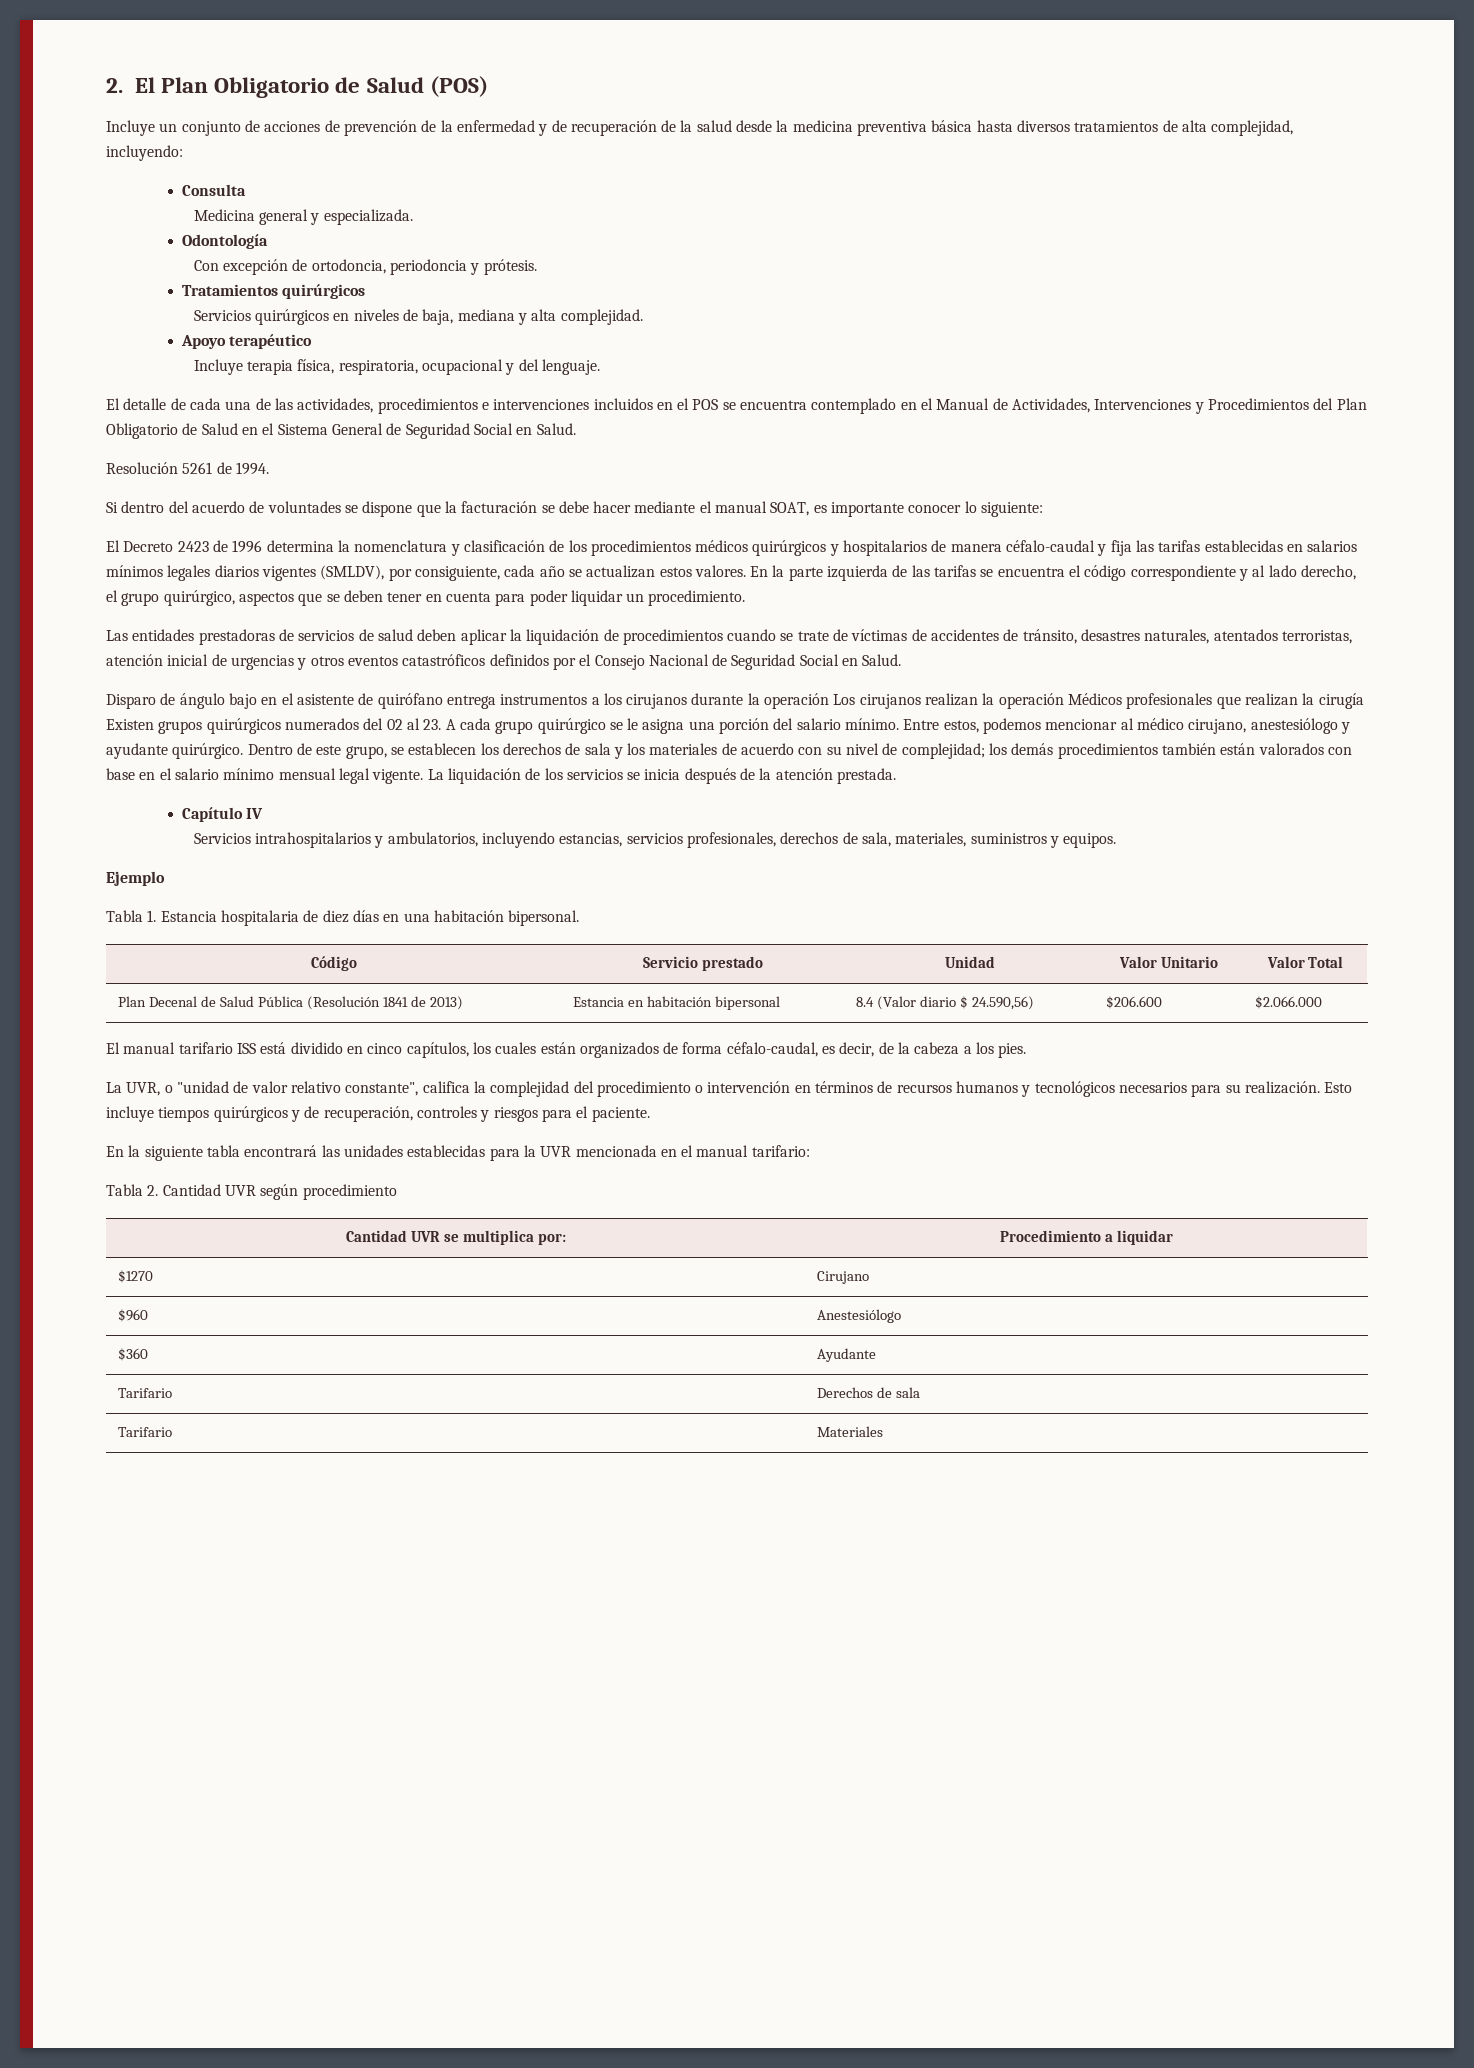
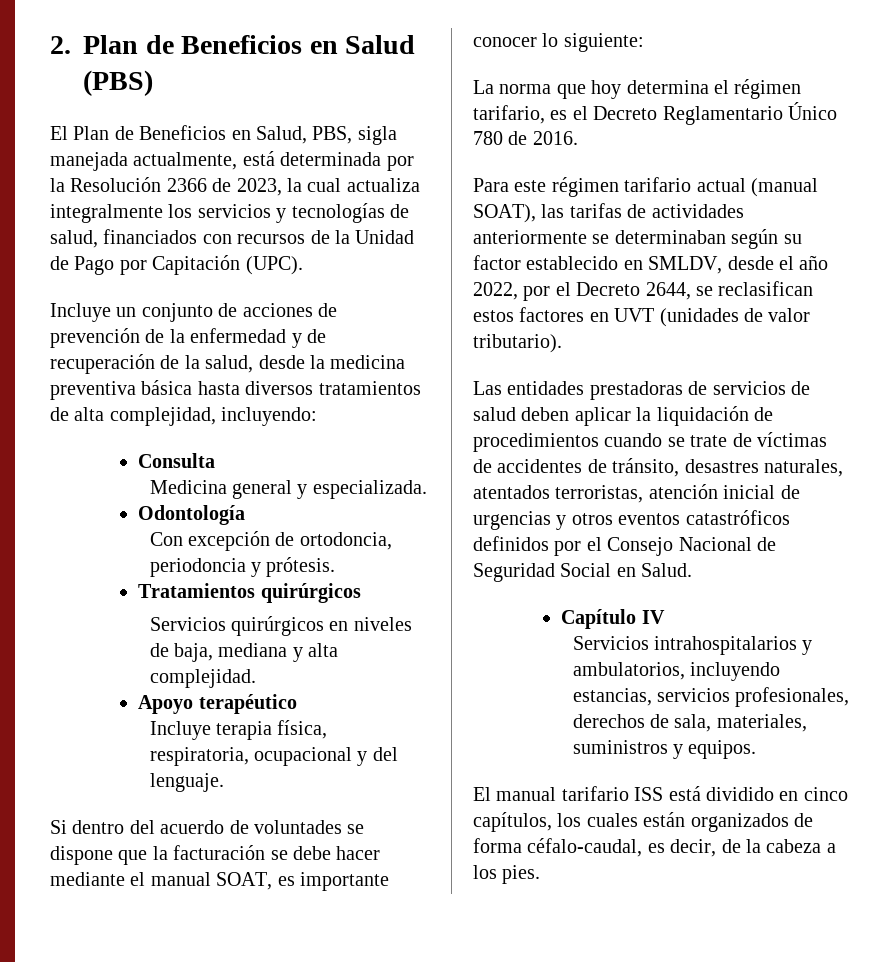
[106,76,488,98] 2. El Plan Obligatorio de Salud (POS) -> [50,35,416,54] [83,70,154,96] [50,125,397,145] [50,151,414,171] [50,177,420,196] [50,203,409,223] [50,229,415,248] [50,255,303,275] 2. Plan de Beneficios en Salud (PBS) // El Plan de Beneficios en Salud, PBS, sigla manejada actualmente, está determinada por la Resolución 2366 de 2023, la cual actualiza integralmente los servicios y tecnologías de salud, financiados con recursos de la Unidad de Pago por Capitación (UPC).
[696,120,732,132] salud -> [205,355,254,373] salud,
[106,398,1367,414] [106,423,576,439] [106,462,269,475] // El detalle de cada una de las actividades, procedimientos e intervenciones incluidos en el POS se encuentra contemplado en el Manual de Actividades, Intervenciones y Procedimientos del Plan Obligatorio de Salud en el Sistema General de Seguridad Social en Salud. // Resolución 5261 de 1994. -> (224, 782) none
[106,540,1358,556] [106,565,1356,581] [106,590,746,606] El Decreto 2423 de 1996 determina la nomenclatura y clasificación de los procedimientos médicos quirúrgicos y hospitalarios de manera céfalo-caudal y fija las tarifas establecidas en salarios mínimos legales diarios vigentes (SMLDV), por consiguiente, cada año se actualizan estos valores. En la parte izquierda de las tarifas se encuentra el código correspondiente y al lado derecho, el grupo quirúrgico, aspectos que se deben tener en cuenta para poder liquidar un procedimiento. -> [473,79,802,99] [473,102,837,125] [473,131,578,145] [473,177,818,197] [473,203,744,223] [473,229,802,249] [473,255,829,274] [473,281,814,301] [473,307,811,327] [473,334,562,353] La norma que hoy determina el régimen tarifario, es el Decreto Reglamentario Único 780 de 2016. // Para este régimen tarifario actual (manual SOAT), las tarifas de actividades anteriormente se determinaban según su factor establecido en SMLDV, desde el año 2022, por el Decreto 2644, se reclasifican estos factores en UVT (unidades de valor tributario).
[106,693,1364,709] [106,718,1350,734] [106,743,1352,759] [106,768,897,784] // Disparo de ángulo bajo en el asistente de quirófano entrega instrumentos a los cirujanos durante la operación Los cirujanos realizan la operación Médicos profesionales que realizan la cirugía Existen grupos quirúrgicos numerados del 02 al 23. A cada grupo quirúrgico se le asigna una porción del salario mínimo. Entre estos, podemos mencionar al médico cirujano, anestesiólogo y ayudante quirúrgico. Dentro de este grupo, se establecen los derechos de sala y los materiales de acuerdo con su nivel de complejidad; los demás procedimientos también están valorados con base en el salario mínimo mensual legal vigente. La liquidación de los servicios se inicia después de la atención prestada. -> (693, 570) none
[106,871,165,886] [106,910,580,926] [311,956,357,971] [643,956,763,971] [944,956,995,968] [1119,956,1218,968] [1266,956,1344,968] [118,996,463,1010] [573,996,780,1010] [856,996,1034,1010] [1106,996,1163,1009] [1255,996,1323,1009] // Ejemplo // Tabla 1. Estancia hospitalaria de diez días en una habitación bipersonal. // Código | Servicio prestado | Unidad | Valor Unitario | Valor Total // Plan Decenal de Salud Pública (Resolución 1841 de 2013) | Estancia en habitación bipersonal | 8.4 (Valor diario $ 24.590,56) | $206.600 | $2.066.000 -> (757, 749) none
[106,1081,1353,1097] [106,1106,650,1122] [106,1145,810,1161] [106,1184,397,1200] [346,1230,566,1245] [1000,1230,1173,1245] [118,1270,154,1283] [817,1271,870,1284] [118,1309,149,1322] [817,1309,902,1323] [118,1348,149,1361] [817,1348,877,1362] [118,1388,173,1398] [817,1387,921,1398] [118,1427,173,1437] [817,1426,884,1437] // La UVR, o "unidad de valor relativo constante", califica la complejidad del procedimiento o intervención en términos de recursos humanos y tecnológicos necesarios para su realización. Esto incluye tiempos quirúrgicos y de recuperación, controles y riesgos para el paciente. // En la siguiente tabla encontrará las unidades establecidas para la UVR mencionada en el manual tarifario: // Tabla 2. Cantidad UVR según procedimiento // Cantidad UVR se multiplica por: | Procedimiento a liquidar // $1270 | Cirujano // $960 | Anestesiólogo // $360 | Ayudante // Tarifario | Derechos de sala // Tarifario | Materiales -> (541, 874) none

